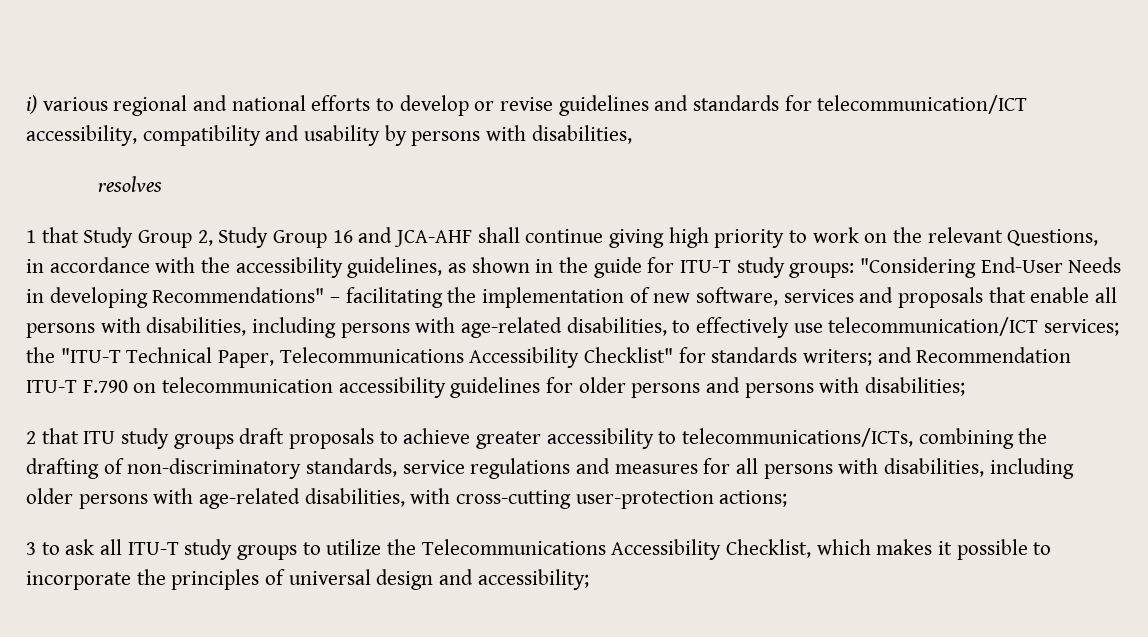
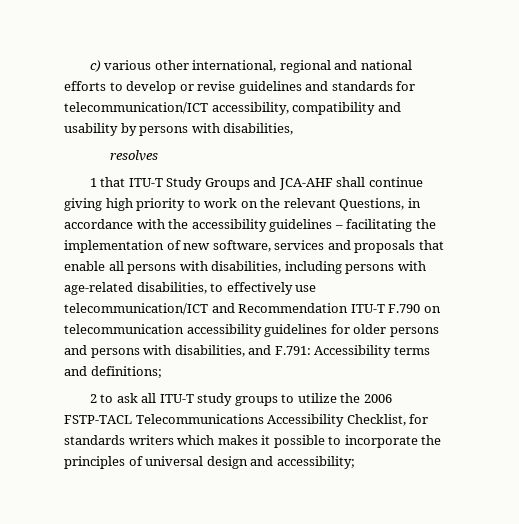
[26,95,108,114] i) various -> [89,60,277,72] c) various other international,
[83,227,353,248] Study Group 2, Study Group 16 -> [128,177,250,190] ITU-T Study Groups
[347,257,1122,278] [26,287,325,308] guidelines, as shown in the guide for ITU-T study groups: "Considering End-User Needs in developing Recommendations" -> [269,219,333,232] guidelines
[1044,319,1120,336] [26,347,873,368] services; the "ITU-T Technical Paper, Telecommunications Accessibility Checklist" for standards writers; -> (208, 309) none
[865,377,966,396] [26,428,1048,449] [26,458,1074,479] [26,488,788,509] [26,542,36,555] disabilities; // 2 that ITU study groups draft proposals to achieve greater accessibility to telecommunications/ICTs, combining the drafting of non-discriminatory standards, service regulations and measures for all persons with disabilities, including older persons with age-related disabilities, with cross-cutting user-protection actions; // 3 -> [174,345,430,358] [64,366,162,378] [89,394,97,403] disabilities, and F.791: Accessibility terms and definitions; // 2
(417, 547) none -> [363,394,392,403] [64,415,132,424] 2006 FSTP-TACL
(812, 548) none -> [409,414,429,424] [64,435,174,445] for standards writers

